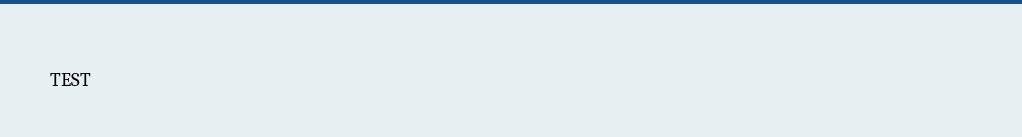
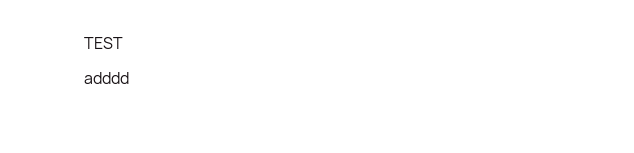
(91, 79) none -> [84,72,129,84] // adddd

